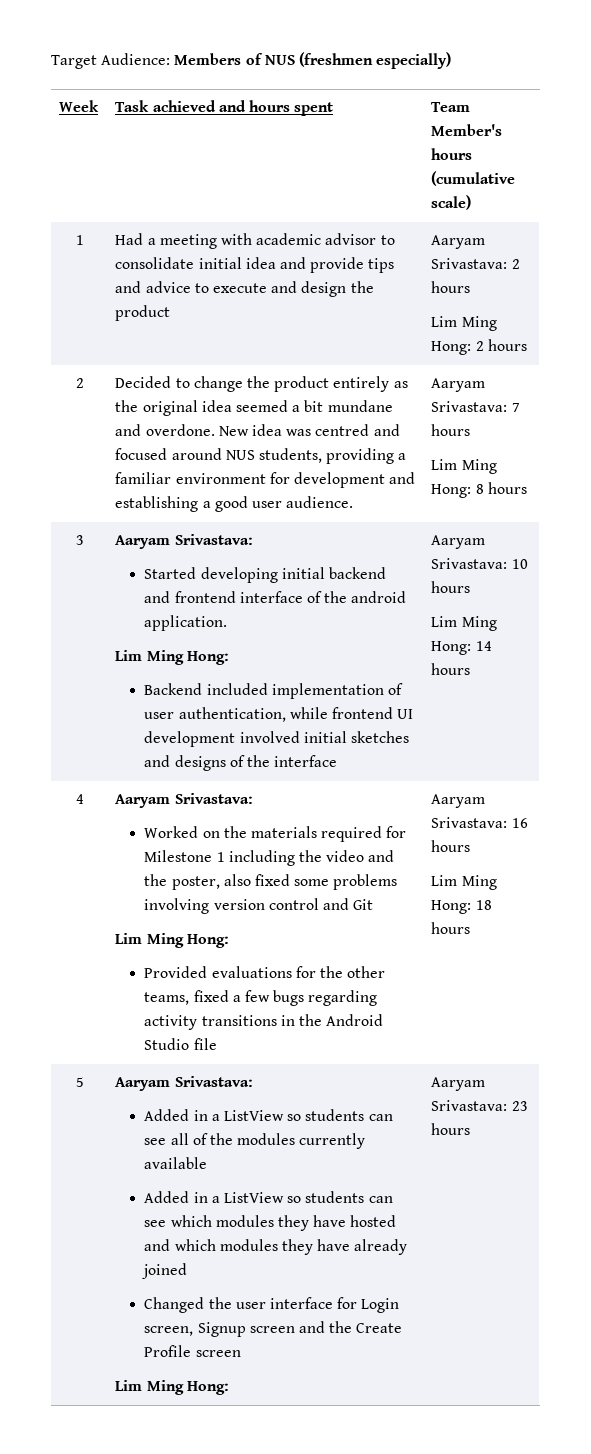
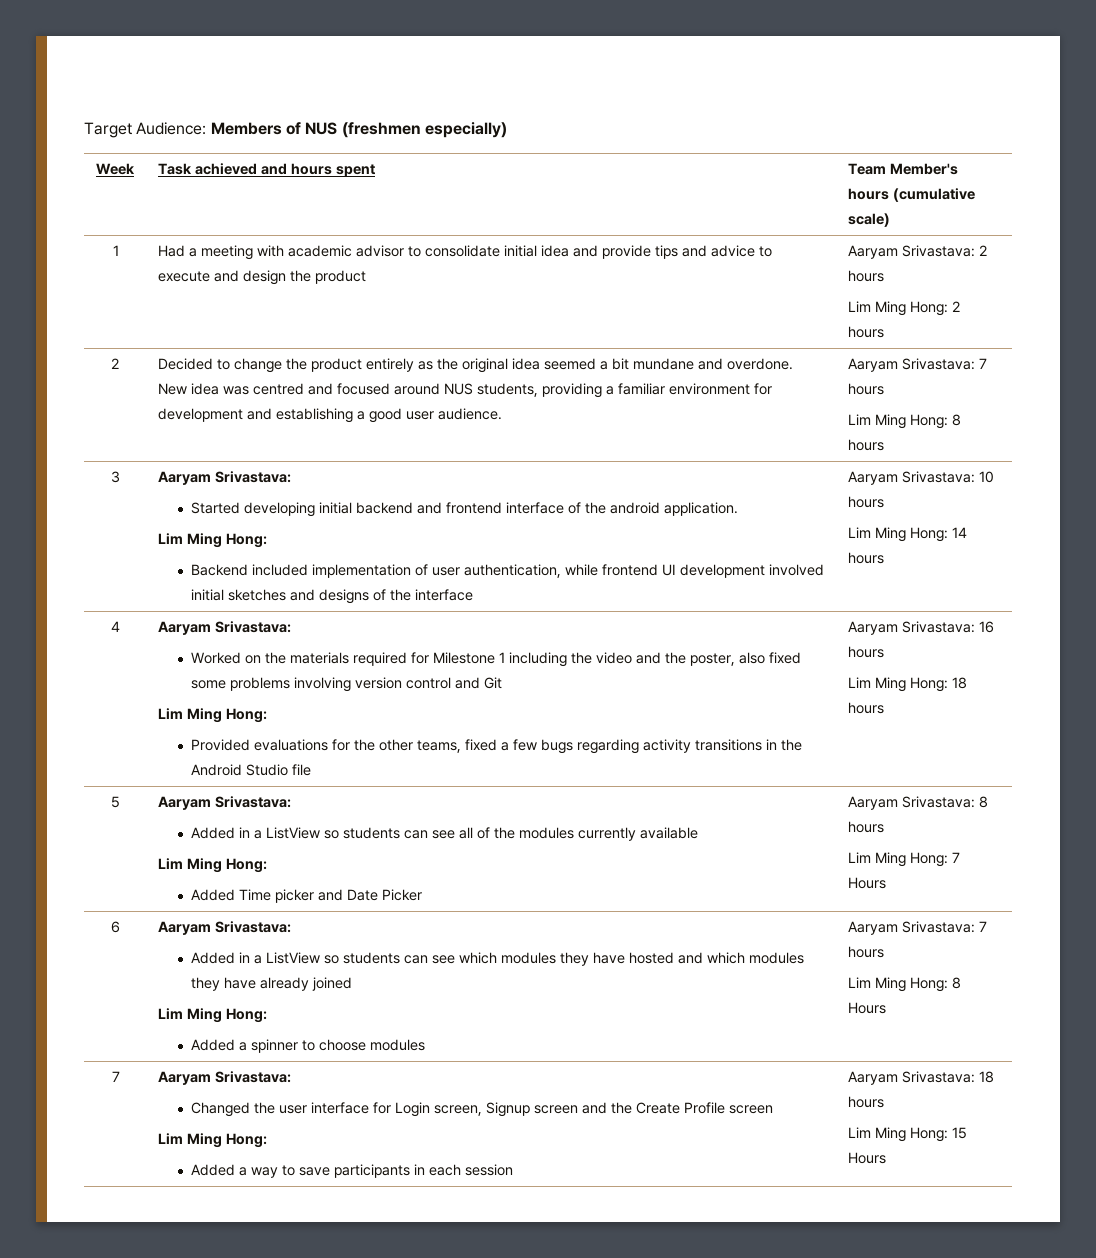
(208, 1163) none -> [157,858,267,873] [190,889,422,903] [847,796,988,810] [847,821,884,833] [847,852,960,867] [847,877,886,889] [111,921,120,933] [157,921,291,935] // Lim Ming Hong: // Added Time picker and Date Picker | Aaryam Srivastava: 8 hours // Lim Ming Hong: 7 Hours // 6 | Aaryam Srivastava:
(188, 1271) none -> [157,1008,267,1023] [190,1039,425,1053] [847,921,987,935] [847,946,884,958] [847,977,961,992] [847,1002,886,1014] [111,1071,120,1082] [157,1071,291,1085] // Lim Ming Hong: // Added a spinner to choose modules | Aaryam Srivastava: 7 hours // Lim Ming Hong: 8 Hours // 7 | Aaryam Srivastava:
[431,1077,486,1091] [431,1100,528,1111] [431,1123,471,1135] | Aaryam Srivastava: 23 hours -> [190,1164,513,1178] [847,1071,994,1085] [847,1096,884,1108] [847,1127,967,1142] [847,1152,886,1164] // Added a way to save participants in each session | Aaryam Srivastava: 18 hours // Lim Ming Hong: 15 Hours

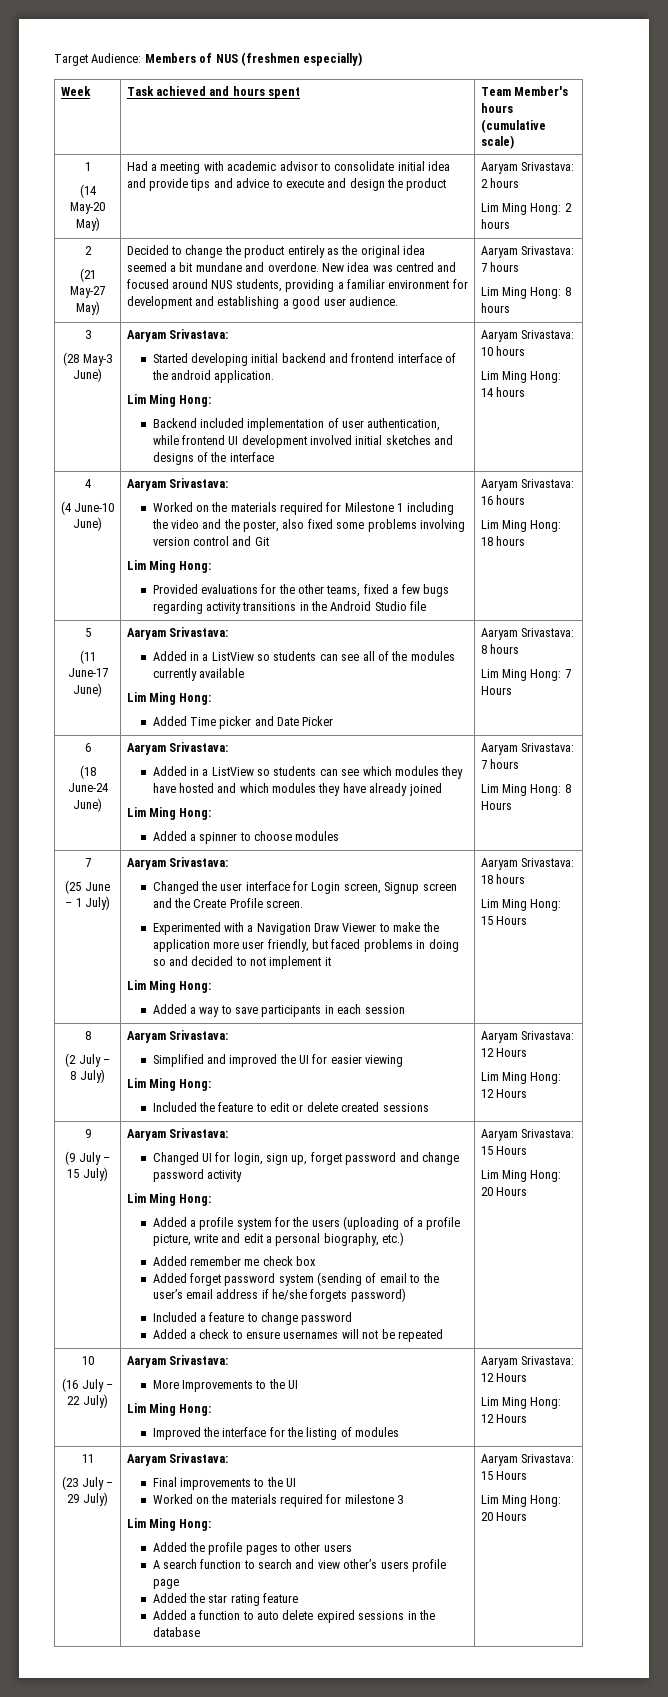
(119, 250) none -> [79,184,96,198] [70,202,105,214] [75,217,100,231] // (14 May-20 May)
(120, 363) none -> [79,268,96,282] [70,286,105,298] [75,301,100,315] // (21 May-27 May)
(120, 477) none -> [63,352,112,366] [73,368,102,382] // (28 May-3 June)
(120, 626) none -> [60,501,115,515] [73,517,102,531] // (4 June-10 June)
(120, 802) none -> [79,650,96,664] [67,668,108,677] [73,683,102,697] // (11 June-17 June)
(120, 927) none -> [79,765,96,779] [67,783,108,792] [73,798,102,812] // (18 June-24 June)
(120, 1076) none -> [65,880,110,894] [65,896,110,910] // (25 June – 1 July)
[728,1105,773,1114] screen -> [266,900,304,908] [152,922,439,935] [152,939,459,952] [152,956,331,969] screen. // Experimented with a Navigation Draw Viewer to make the application more user friendly, but faced problems in doing so and decided to not implement it
(886, 1158) none -> [84,1031,91,1040] [65,1053,110,1067] [70,1069,105,1083] [126,1030,229,1043] [152,1054,404,1067] [126,1078,212,1091] [152,1102,429,1112] [480,1031,575,1043] [480,1048,528,1057] [480,1072,562,1084] [480,1089,528,1098] [84,1129,91,1138] [65,1151,110,1165] [67,1167,108,1181] [126,1128,229,1141] [152,1152,459,1165] [152,1169,242,1182] [126,1193,212,1206] [152,1216,461,1230] [152,1232,405,1246] [152,1256,317,1266] [152,1272,439,1286] [152,1288,406,1302] [152,1312,353,1325] [152,1329,443,1342] [480,1129,575,1141] [480,1146,528,1155] [480,1170,562,1182] [480,1187,528,1196] [81,1356,94,1365] [62,1378,113,1392] [67,1394,108,1408] [126,1355,229,1368] [152,1379,299,1392] [126,1403,212,1416] [152,1427,400,1440] [480,1356,575,1368] [480,1373,528,1382] [480,1397,562,1409] [480,1414,528,1423] [81,1454,94,1463] [62,1476,113,1490] [67,1492,108,1506] [126,1453,229,1466] [152,1477,297,1490] [152,1494,404,1507] [126,1518,212,1531] [152,1542,352,1555] [152,1559,446,1572] [152,1579,179,1589] [152,1593,299,1606] [152,1610,435,1623] [152,1627,200,1637] [480,1454,575,1466] [480,1471,528,1480] [480,1495,562,1507] [480,1512,528,1521] // 8 // (2 July – 8 July) | Aaryam Srivastava: // Simplified and improved the UI for easier viewing // Lim Ming Hong: // Included the feature to edit or delete created sessions | Aaryam Srivastava: 12 Hours // Lim Ming Hong: 12 Hours // 9 // (9 July – 15 July) | Aaryam Srivastava: // Changed UI for login, sign up, forget password and change password activity // Lim Ming Hong: // Added a profile system for the users (uploading of a profile picture, write and edit a personal biography, etc.) // Added remember me check box // Added forget password system (sending of email to the user’s email address if he/she forgets password) // Included a feature to change password // Added a check to ensure usernames will not be repeated | Aaryam Srivastava: 15 Hours // Lim Ming Hong: 20 Hours // 10 // (16 July – 22 July) | Aaryam Srivastava: // More Improvements to the UI // Lim Ming Hong: // Improved the interface for the listing of modules | Aaryam Srivastava: 12 Hours // Lim Ming Hong: 12 Hours // 11 // (23 July – 29 July) | Aaryam Srivastava: // Final improvements to the UI // Worked on the materials required for milestone 3 // Lim Ming Hong: // Added the profile pages to other users // A search function to search and view other’s users profile page // Added the star rating feature // Added a function to auto delete expired sessions in the database | Aaryam Srivastava: 15 Hours // Lim Ming Hong: 20 Hours

